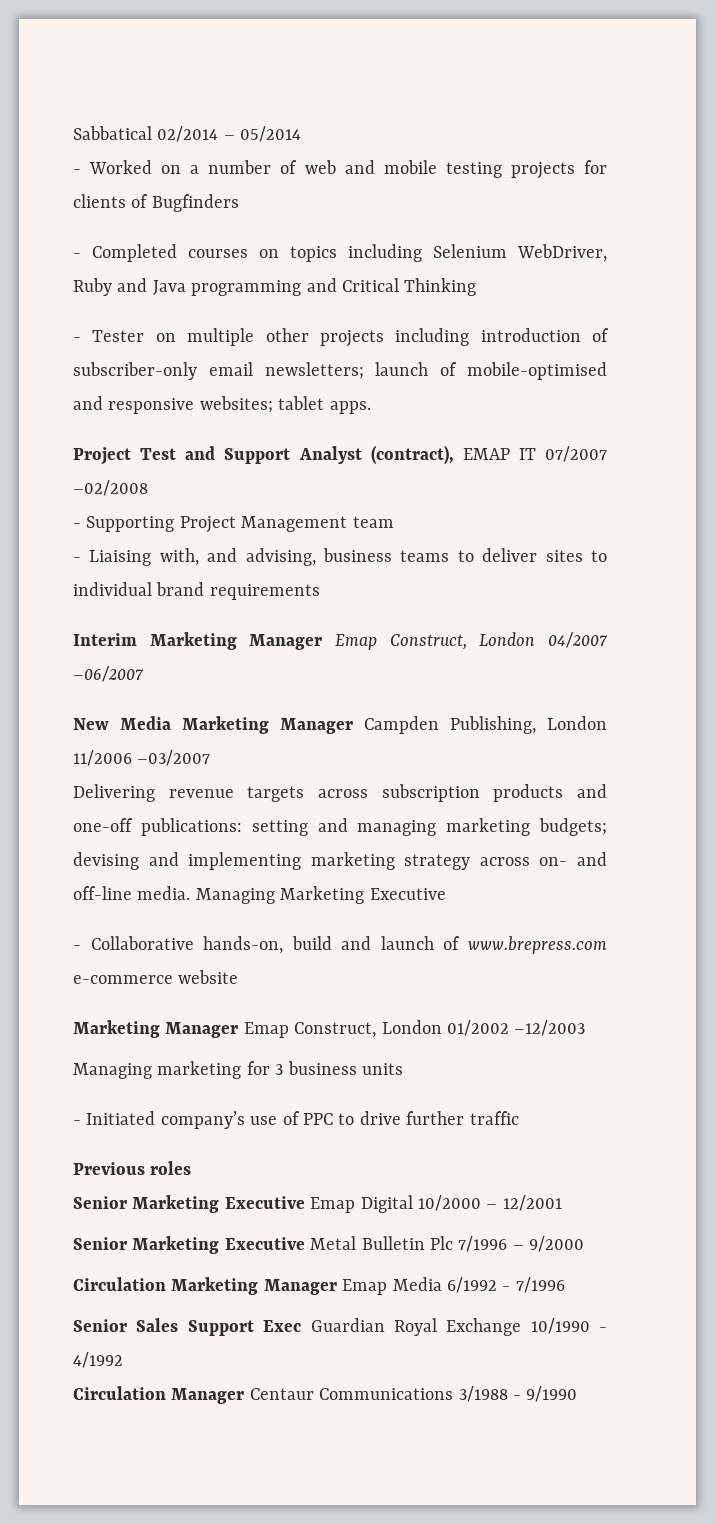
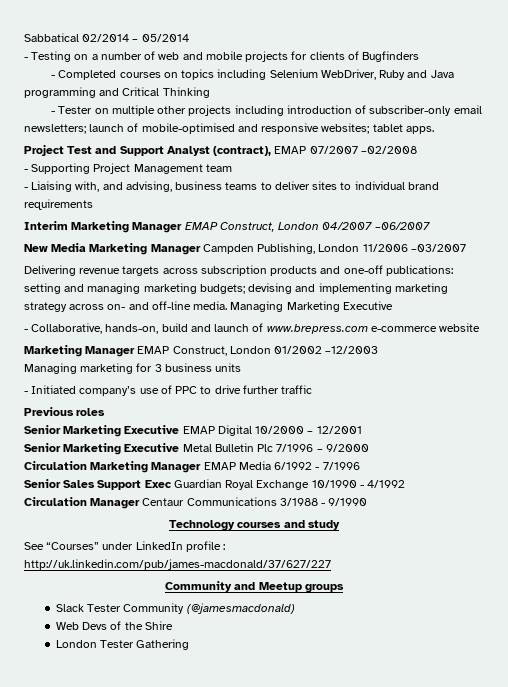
[89,160,153,174] Worked -> [31,51,72,62] Testing
[445,162,502,178] testing -> (243, 55) none
[518,448,536,460] IT -> (307, 150) none
[335,634,377,650] Emap -> [184,222,218,230] EMAP
[90,936,194,950] Collaborative -> [31,323,103,334] Collaborative,
[243,1022,289,1038] Emap -> [137,346,170,354] EMAP
[310,1197,356,1213] Emap -> [182,426,215,434] EMAP
[342,1279,388,1295] Emap -> [203,462,236,470] EMAP
(578, 1394) none -> [169,520,340,531] [24,541,226,552] [24,559,331,570] [165,581,344,593] [55,603,295,614] [55,621,173,630] [55,639,190,650] // Technology courses and study // See “Courses” under LinkedIn profile : http://uk.linkedin.com/pub/james-macdonald/37/627/227 // Community and Meetup groups // Slack Tester Community (@jamesmacdonald) // Web Devs of the Shire // London Tester Gathering

